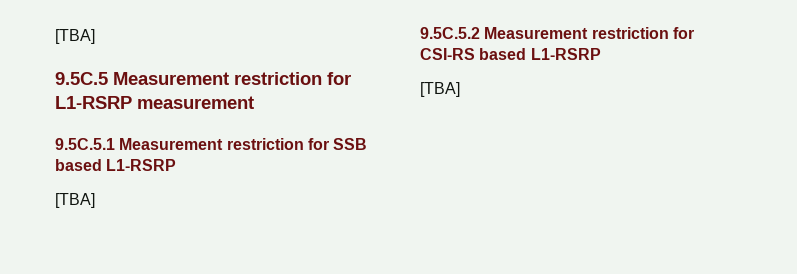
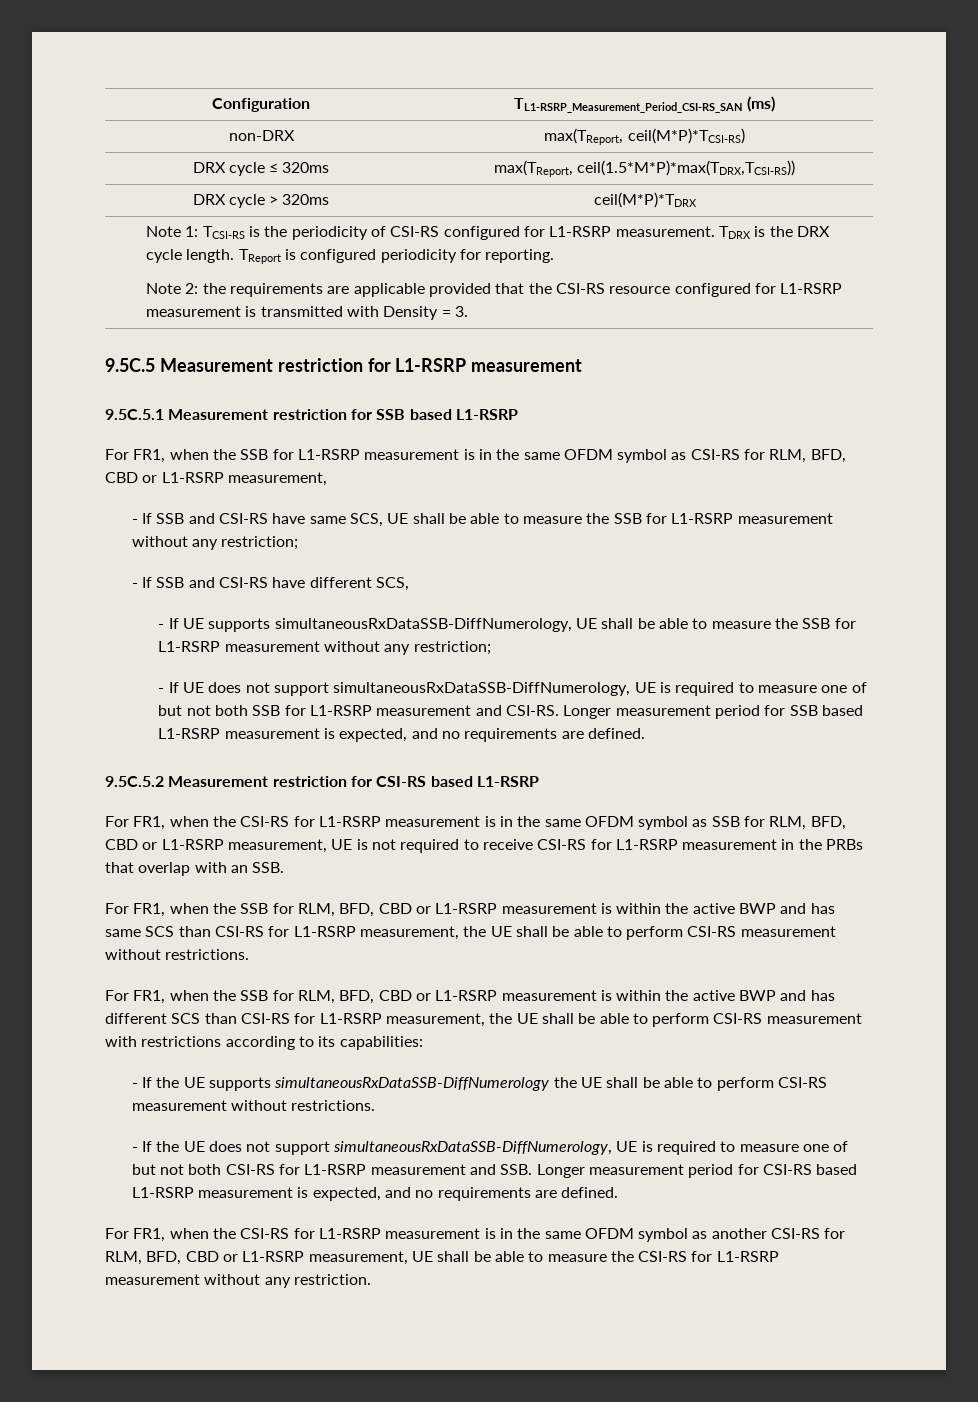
[55,29,95,44] [TBA] -> [212,98,310,112] [514,96,775,113] [228,130,295,141] [544,128,745,145] [192,162,330,176] [493,160,796,177] [192,194,330,208] [593,192,697,208] [146,226,830,240] [146,249,555,264] [146,283,843,297] [146,306,469,320] Configuration | TL1-RSRP_Measurement_Period_CSI-RS_SAN (ms) // non-DRX | max(TReport, ceil(M*P)*TCSI-RS) // DRX cycle ≤ 320ms | max(TReport, ceil(1.5*M*P)*max(TDRX,TCSI-RS)) // DRX cycle > 320ms | ceil(M*P)*TDRX // Note 1: TCSI-RS is the periodicity of CSI-RS configured for L1-RSRP measurement. TDRX is the DRX cycle length. TReport is configured periodicity for reporting. // Note 2: the requirements are applicable provided that the CSI-RS resource configured for L1-RSRP measurement is transmitted with Density = 3.
[55,193,95,208] [TBA] -> [105,449,846,463] [105,472,327,486] [131,513,833,527] [131,536,299,550] [131,577,409,591] [158,618,856,632] [158,641,491,655] [158,682,867,696] [158,705,863,719] [158,728,646,742] For FR1, when the SSB for L1-RSRP measurement is in the same OFDM symbol as CSI-RS for RLM, BFD, CBD or L1-RSRP measurement, // - If SSB and CSI-RS have same SCS, UE shall be able to measure the SSB for L1-RSRP measurement without any restriction; // - If SSB and CSI-RS have different SCS, // - If UE supports simultaneousRxDataSSB-DiffNumerology, UE shall be able to measure the SSB for L1-RSRP measurement without any restriction; // - If UE does not support simultaneousRxDataSSB-DiffNumerology, UE is required to measure one of but not both SSB for L1-RSRP measurement and CSI-RS. Longer measurement period for SSB based L1-RSRP measurement is expected, and no requirements are defined.
[420,82,460,97] [TBA] -> [105,816,846,830] [105,839,864,853] [105,862,285,876] [105,903,835,917] [105,926,836,940] [105,949,250,960] [105,990,835,1004] [105,1013,862,1027] [105,1036,423,1050] [131,1077,827,1091] [131,1100,376,1111] [131,1141,849,1155] [131,1164,858,1178] [131,1187,619,1201] [105,1228,846,1242] [105,1251,779,1265] [105,1274,371,1288] For FR1, when the CSI-RS for L1-RSRP measurement is in the same OFDM symbol as SSB for RLM, BFD, CBD or L1-RSRP measurement, UE is not required to receive CSI-RS for L1-RSRP measurement in the PRBs that overlap with an SSB. // For FR1, when the SSB for RLM, BFD, CBD or L1-RSRP measurement is within the active BWP and has same SCS than CSI-RS for L1-RSRP measurement, the UE shall be able to perform CSI-RS measurement without restrictions. // For FR1, when the SSB for RLM, BFD, CBD or L1-RSRP measurement is within the active BWP and has different SCS than CSI-RS for L1-RSRP measurement, the UE shall be able to perform CSI-RS measurement with restrictions according to its capabilities: // - If the UE supports simultaneousRxDataSSB-DiffNumerology the UE shall be able to perform CSI-RS measurement without restrictions. // - If the UE does not support simultaneousRxDataSSB-DiffNumerology, UE is required to measure one of but not both CSI-RS for L1-RSRP measurement and SSB. Longer measurement period for CSI-RS based L1-RSRP measurement is expected, and no requirements are defined. // For FR1, when the CSI-RS for L1-RSRP measurement is in the same OFDM symbol as another CSI-RS for RLM, BFD, CBD or L1-RSRP measurement, UE shall be able to measure the CSI-RS for L1-RSRP measurement without any restriction.

